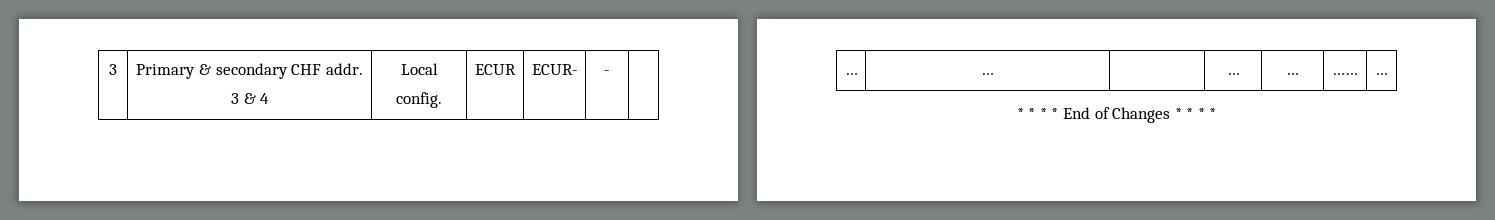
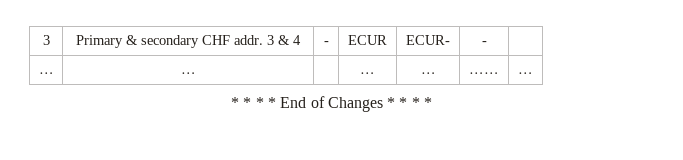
[400,63,438,75] [396,92,442,108] Local config. -> [323,41,329,45] -

